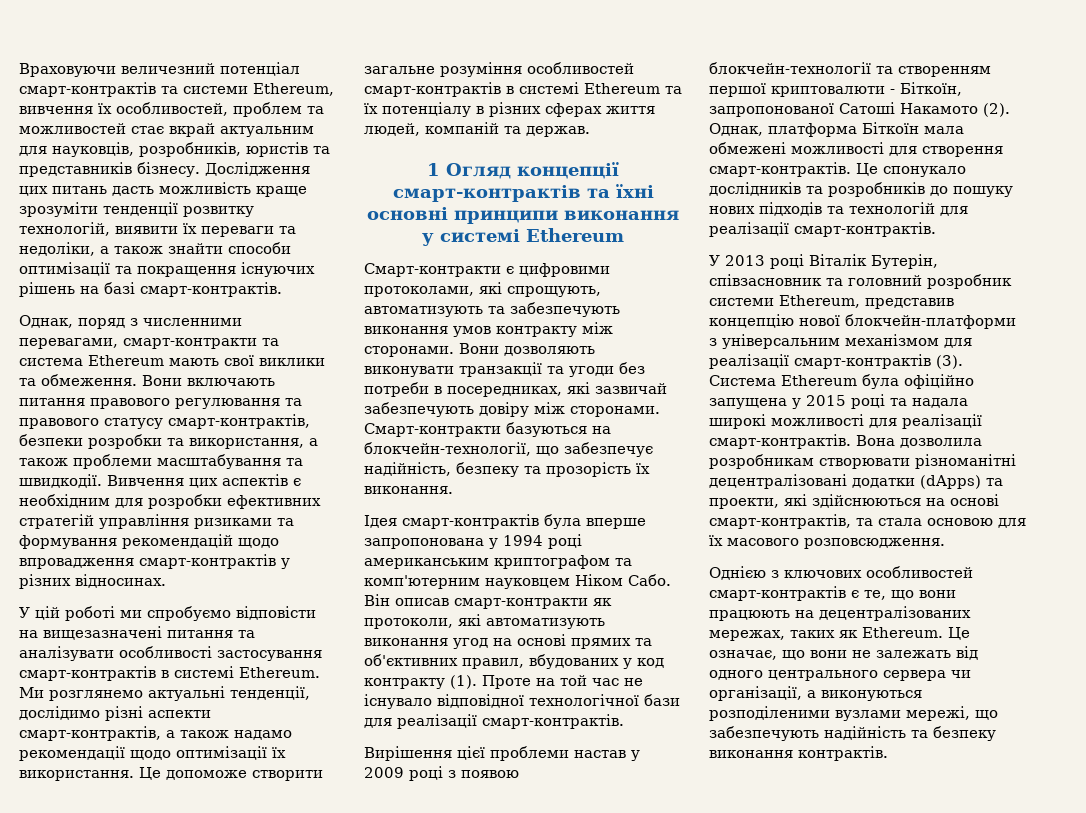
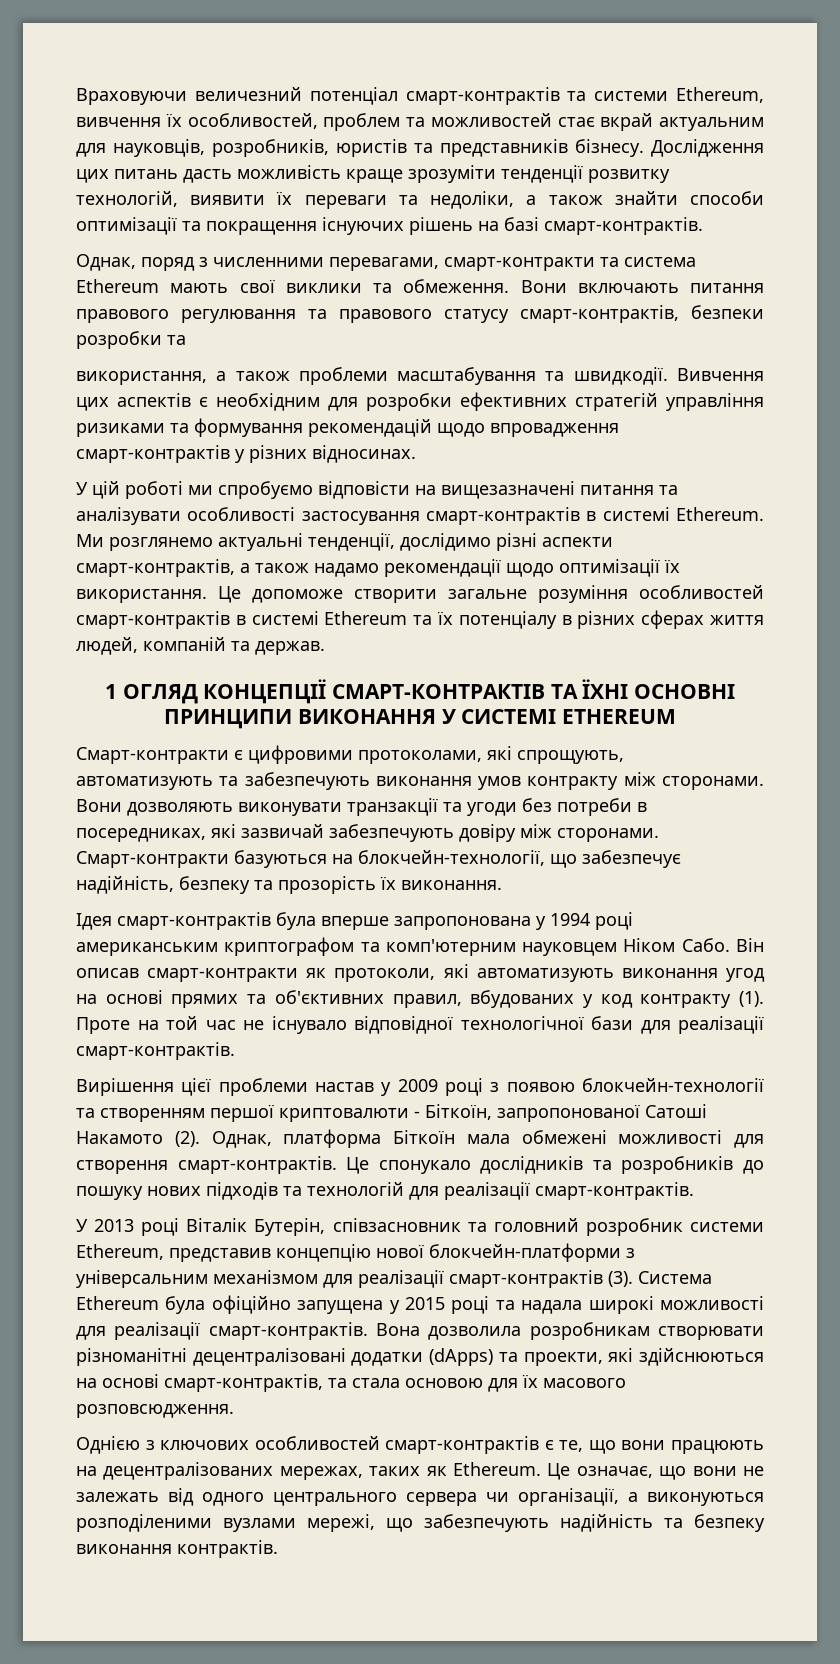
(184, 442) none -> (186, 340) //
[446,162,619,179] [392,184,654,202] [367,207,679,224] [422,228,624,246] Огляд концепції смарт-контрактів та їхні основні принципи виконання у системі Ethereum -> [122,679,736,704] [164,709,676,729] ОГЛЯД КОНЦЕПЦІЇ СМАРТ-КОНТРАКТІВ ТА ЇХНІ ОСНОВНІ ПРИНЦИПИ ВИКОНАННЯ У СИСТЕМІ ETHEREUM

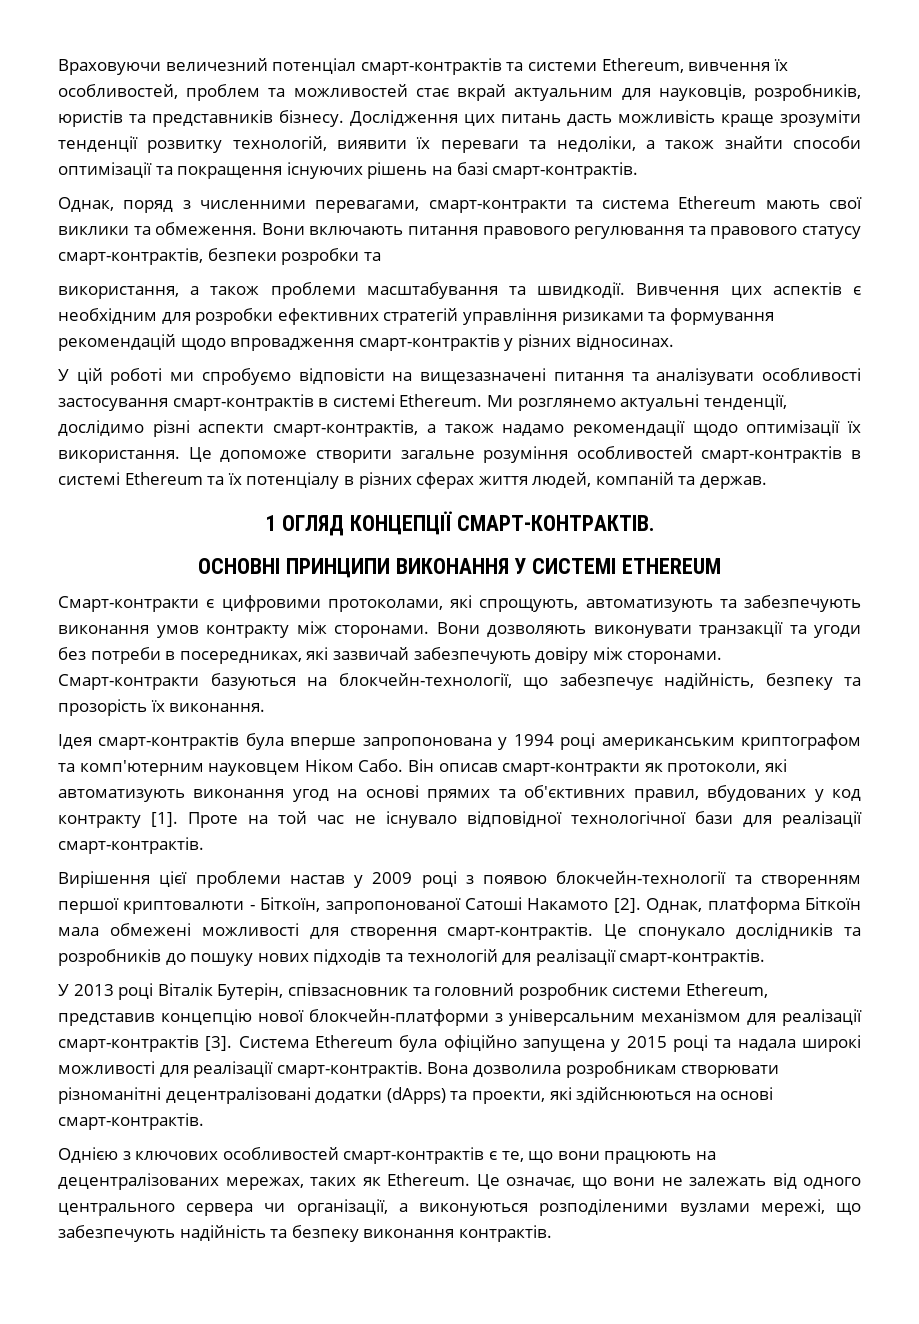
[332,679,629,699] СМАРТ-КОНТРАКТІВ ТА ЇХНІ -> [456,515,654,531] СМАРТ-КОНТРАКТІВ. //
[739,991,764,1007] (1). -> [151,812,179,827] [1].
[174,1131,200,1147] (2). -> [613,898,641,913] [2].
[608,1271,633,1287] (3). -> [205,1036,233,1051] [3].
[164,1374,626,1392] [76,1404,234,1418] смарт-контрактів, та стала основою для їх масового розповсюдження. -> [58,1113,204,1130] смарт-контрактів.

